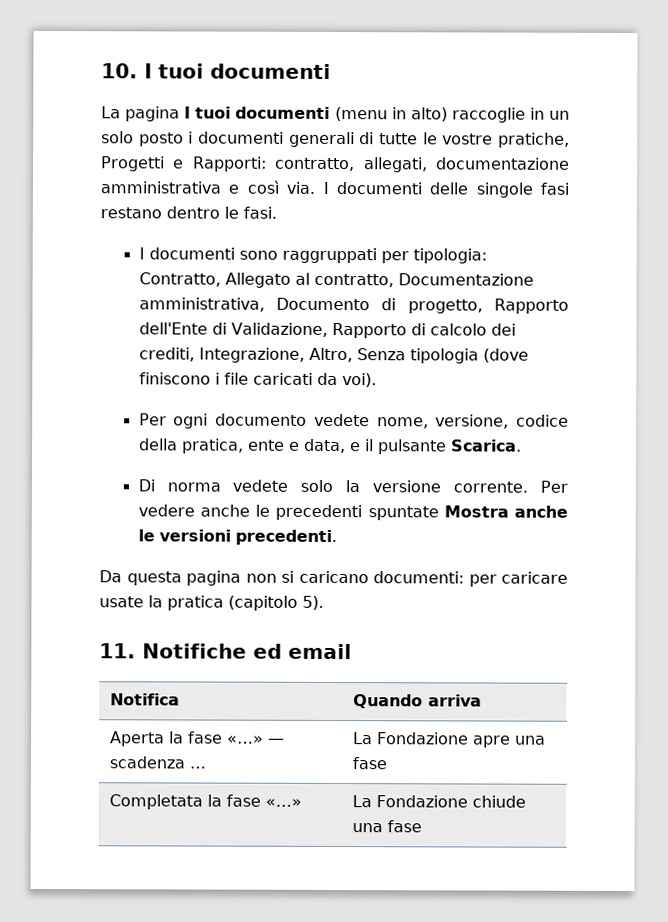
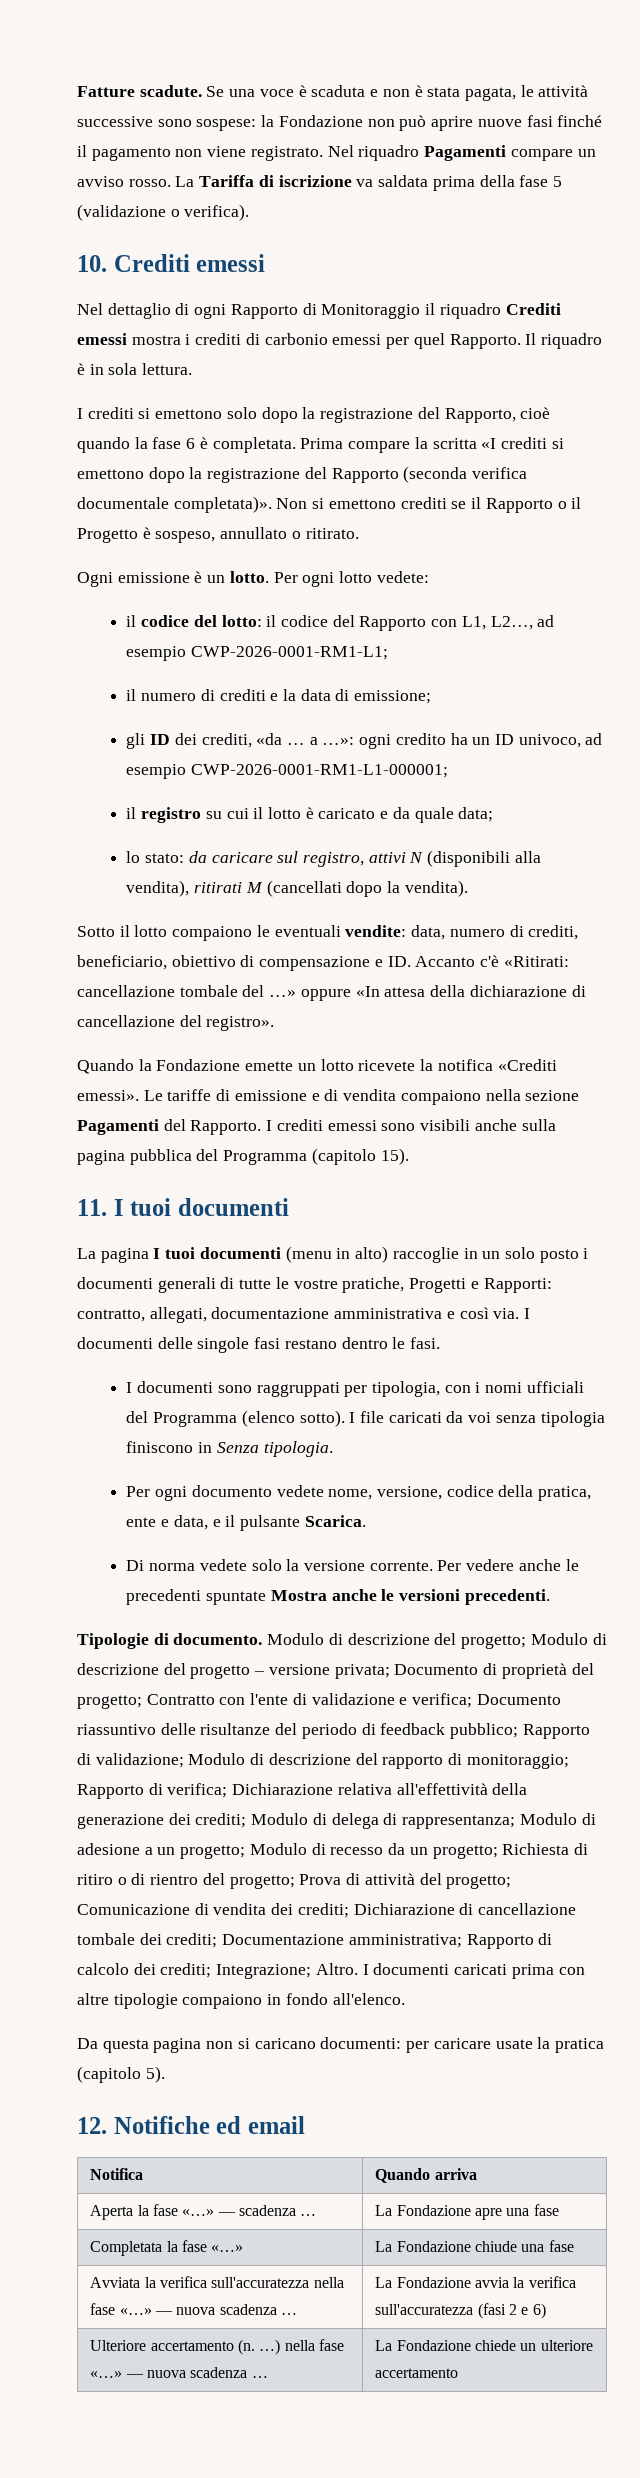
[101,63,138,79] 10. -> [77,85,589,101] [77,115,603,131] [77,145,596,161] [77,175,562,191] [77,204,250,221] [77,254,266,272] [77,303,561,319] [77,333,602,349] [77,363,193,375] [77,407,551,423] [77,437,564,453] [77,466,528,483] [77,496,582,513] [77,527,359,543] [77,571,429,587] [126,615,555,631] [126,646,389,661] [126,689,432,704] [126,733,603,749] [126,764,449,779] [126,807,494,823] [126,850,541,867] [126,880,468,897] [77,925,579,941] [77,955,569,971] [77,985,586,1001] [77,1015,275,1031] [77,1059,557,1074] [77,1089,580,1105] [77,1119,556,1135] [77,1148,409,1165] [77,1199,107,1216] Fatture scadute. Se una voce è scaduta e non è stata pagata, le attività successive sono sospese: la Fondazione non può aprire nuove fasi finché il pagamento non viene registrato. Nel riquadro Pagamenti compare un avviso rosso. La Tariffa di iscrizione va saldata prima della fase 5 (validazione o verifica). // 10. Crediti emessi // Nel dettaglio di ogni Rapporto di Monitoraggio il riquadro Crediti emessi mostra i crediti di carbonio emessi per quel Rapporto. Il riquadro è in sola lettura. // I crediti si emettono solo dopo la registrazione del Rapporto, cioè quando la fase 6 è completata. Prima compare la scritta «I crediti si emettono dopo la registrazione del Rapporto (seconda verifica documentale completata)». Non si emettono crediti se il Rapporto o il Progetto è sospeso, annullato o ritirato. // Ogni emissione è un lotto. Per ogni lotto vedete: // il codice del lotto: il codice del Rapporto con L1, L2…, ad esempio CWP-2026-0001-RM1-L1; // il numero di crediti e la data di emissione; // gli ID dei crediti, «da … a …»: ogni credito ha un ID univoco, ad esempio CWP-2026-0001-RM1-L1-000001; // il registro su cui il lotto è caricato e da quale data; // lo stato: da caricare sul registro, attivi N (disponibili alla vendita), ritirati M (cancellati dopo la vendita). // Sotto il lotto compaiono le eventuali vendite: data, numero di crediti, beneficiario, obiettivo di compensazione e ID. Accanto c'è «Ritirati: cancellazione tombale del …» oppure «In attesa della dichiarazione di cancellazione del registro». // Quando la Fondazione emette un lotto ricevete la notifica «Crediti emessi». Le tariffe di emissione e di vendita compaiono nella sezione Pagamenti del Rapporto. I crediti emessi sono visibili anche sulla pagina pubblica del Programma (capitolo 15). // 11.
[412,248,487,264] [138,272,534,288] [138,297,569,314] [138,322,516,339] [138,347,529,364] [138,372,377,388] tipologia: Contratto, Allegato al contratto, Documentazione amministrativa, Documento di progetto, Rapporto dell'Ente di Validazione, Rapporto di calcolo dei crediti, Integrazione, Altro, Senza tipologia (dove finiscono i file caricati da voi). -> [371,1381,584,1397] [126,1410,605,1427] [126,1441,333,1457] tipologia, con i nomi ufficiali del Programma (elenco sotto). I file caricati da voi senza tipologia finiscono in Senza tipologia.
(337, 537) none -> [77,1633,607,1649] [77,1663,594,1679] [77,1693,561,1709] [77,1723,590,1739] [77,1753,569,1769] [77,1783,528,1799] [77,1813,596,1829] [77,1843,588,1859] [77,1873,512,1889] [77,1903,577,1918] [77,1933,553,1949] [77,1963,585,1979] [77,1993,405,2009] // Tipologie di documento. Modulo di descrizione del progetto; Modulo di descrizione del progetto – versione privata; Documento di proprietà del progetto; Contratto con l'ente di validazione e verifica; Documento riassuntivo delle risultanze del periodo di feedback pubblico; Rapporto di validazione; Modulo di descrizione del rapporto di monitoraggio; Rapporto di verifica; Dichiarazione relativa all'effettività della generazione dei crediti; Modulo di delega di rappresentanza; Modulo di adesione a un progetto; Modulo di recesso da un progetto; Richiesta di ritiro o di rientro del progetto; Prova di attività del progetto; Comunicazione di vendita dei crediti; Dichiarazione di cancellazione tombale dei crediti; Documentazione amministrativa; Rapporto di calcolo dei crediti; Integrazione; Altro. I documenti caricati prima con altre tipologie compaiono in fondo all'elenco.
[99,643,136,659] 11. -> [77,2117,107,2134] 12.
(422, 826) none -> [90,2276,344,2288] [90,2303,298,2315] [375,2276,576,2288] [375,2303,546,2319] [90,2339,345,2355] [90,2367,268,2378] [375,2340,593,2351] [375,2368,459,2378] // Avviata la verifica sull'accuratezza nella fase «…» — nuova scadenza … | La Fondazione avvia la verifica sull'accuratezza (fasi 2 e 6) // Ulteriore accertamento (n. …) nella fase «…» — nuova scadenza … | La Fondazione chiede un ulteriore accertamento

